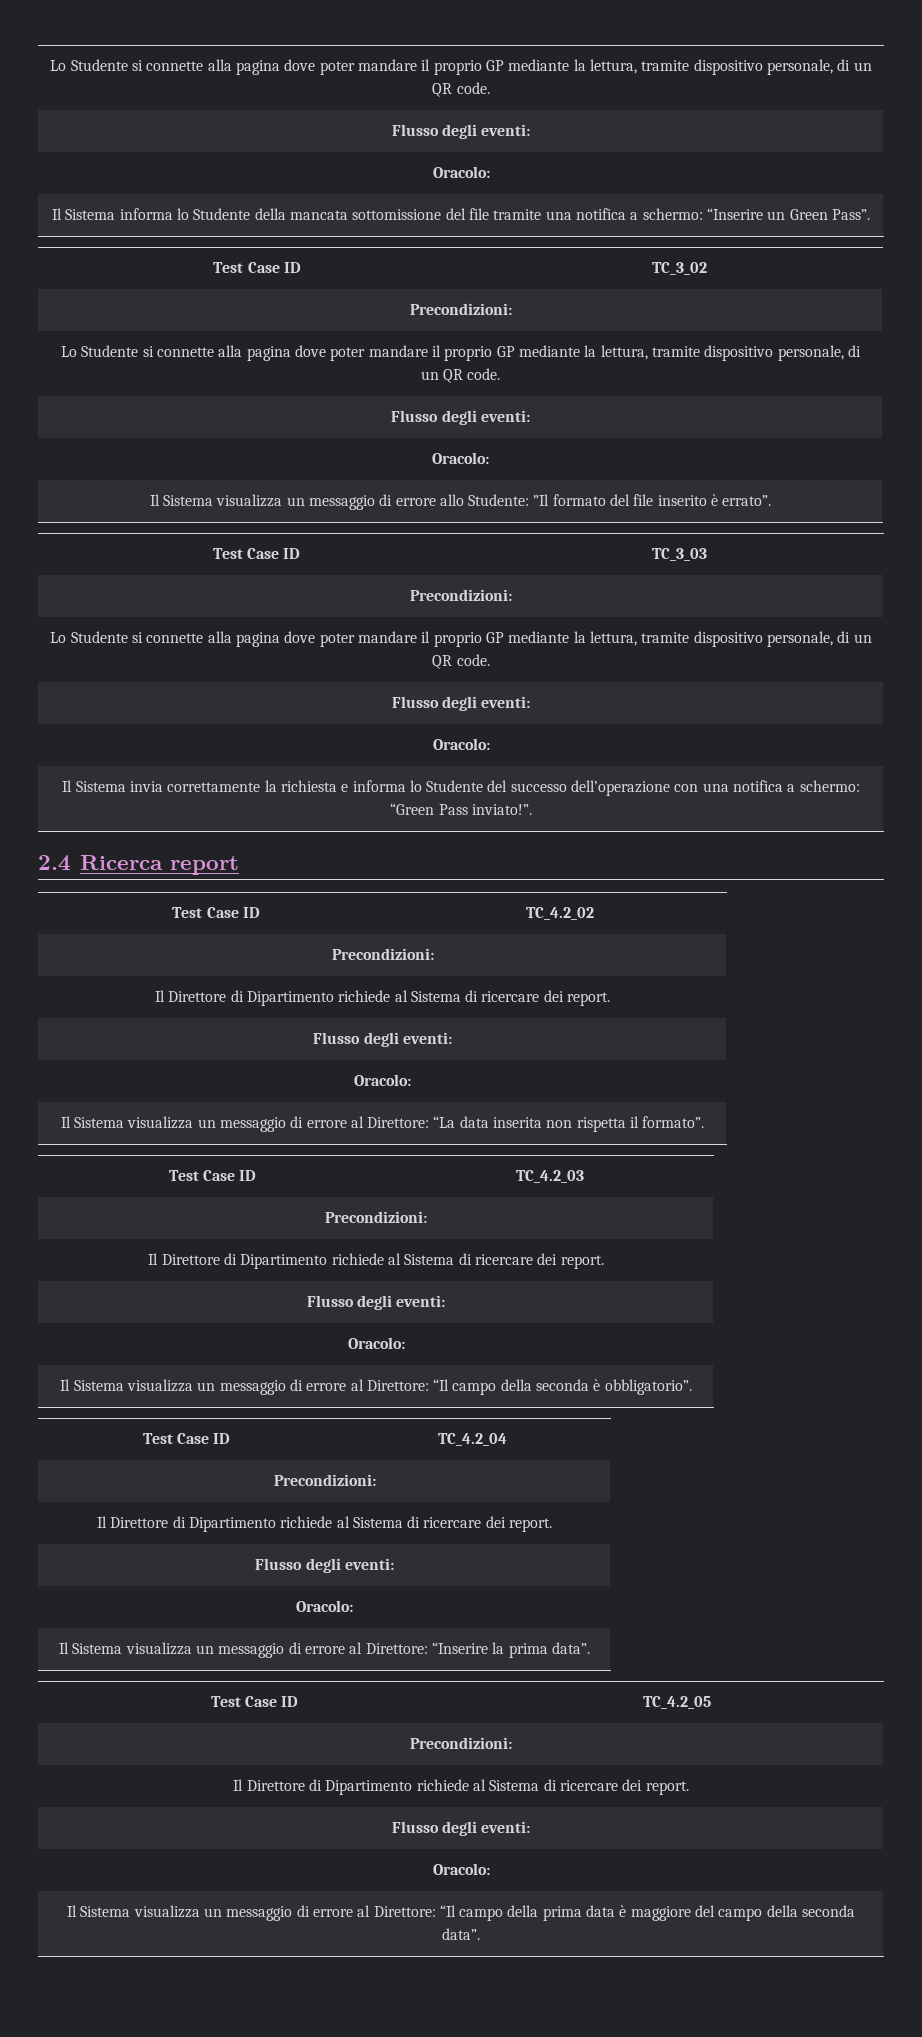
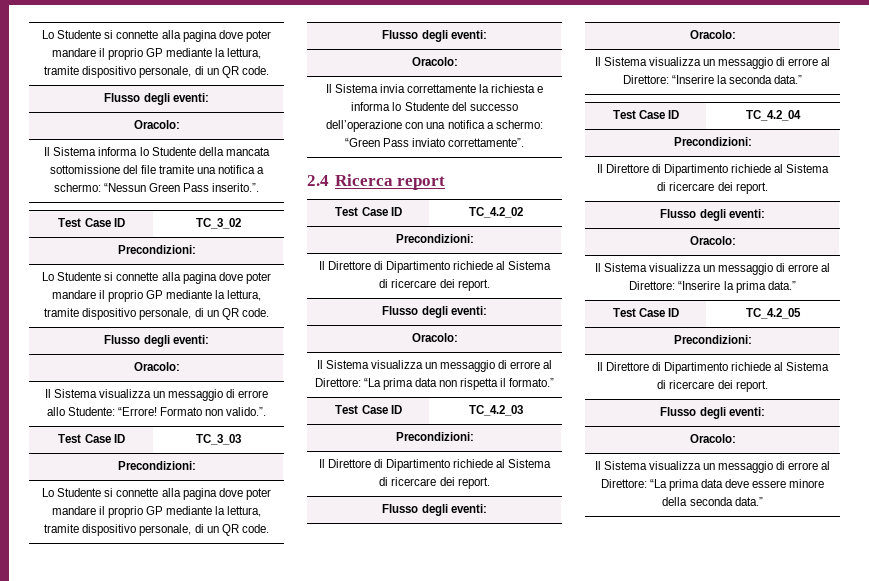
[706,208,870,220] “Inserire un Green Pass”. -> [103,183,260,192] “Nessun Green Pass inserito.”.
[533,494,772,506] ”Il formato del file inserito è errato”. -> [117,407,267,416] “Errore! Formato non valido.”.
[471,804,532,815] inviato!”. -> [412,138,525,147] inviato correttamente”.
[459,1116,543,1128] data inserita -> [382,378,437,390] prima data
[642,1116,705,1128] formato”. -> [509,378,555,387] formato.”
[433,1379,692,1395] “Il campo della seconda è obbligatorio”. -> [671,75,803,84] “Inserire la seconda data.”
[551,1642,590,1654] data”. -> [767,281,796,290] data.”
[439,1905,856,1921] [442,1928,480,1940] “Il campo della prima data è maggiore del campo della seconda data”. -> [649,479,825,491] [662,497,763,506] “La prima data deve essere minore della seconda data.”

